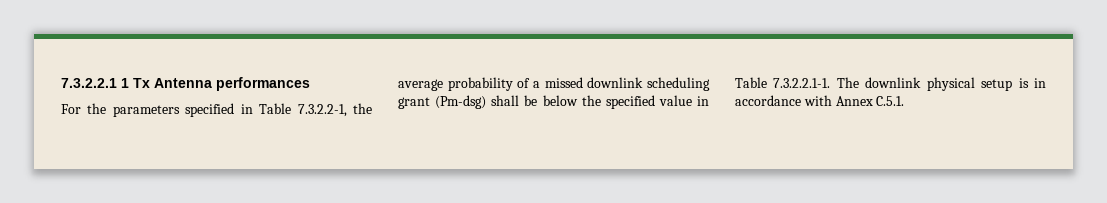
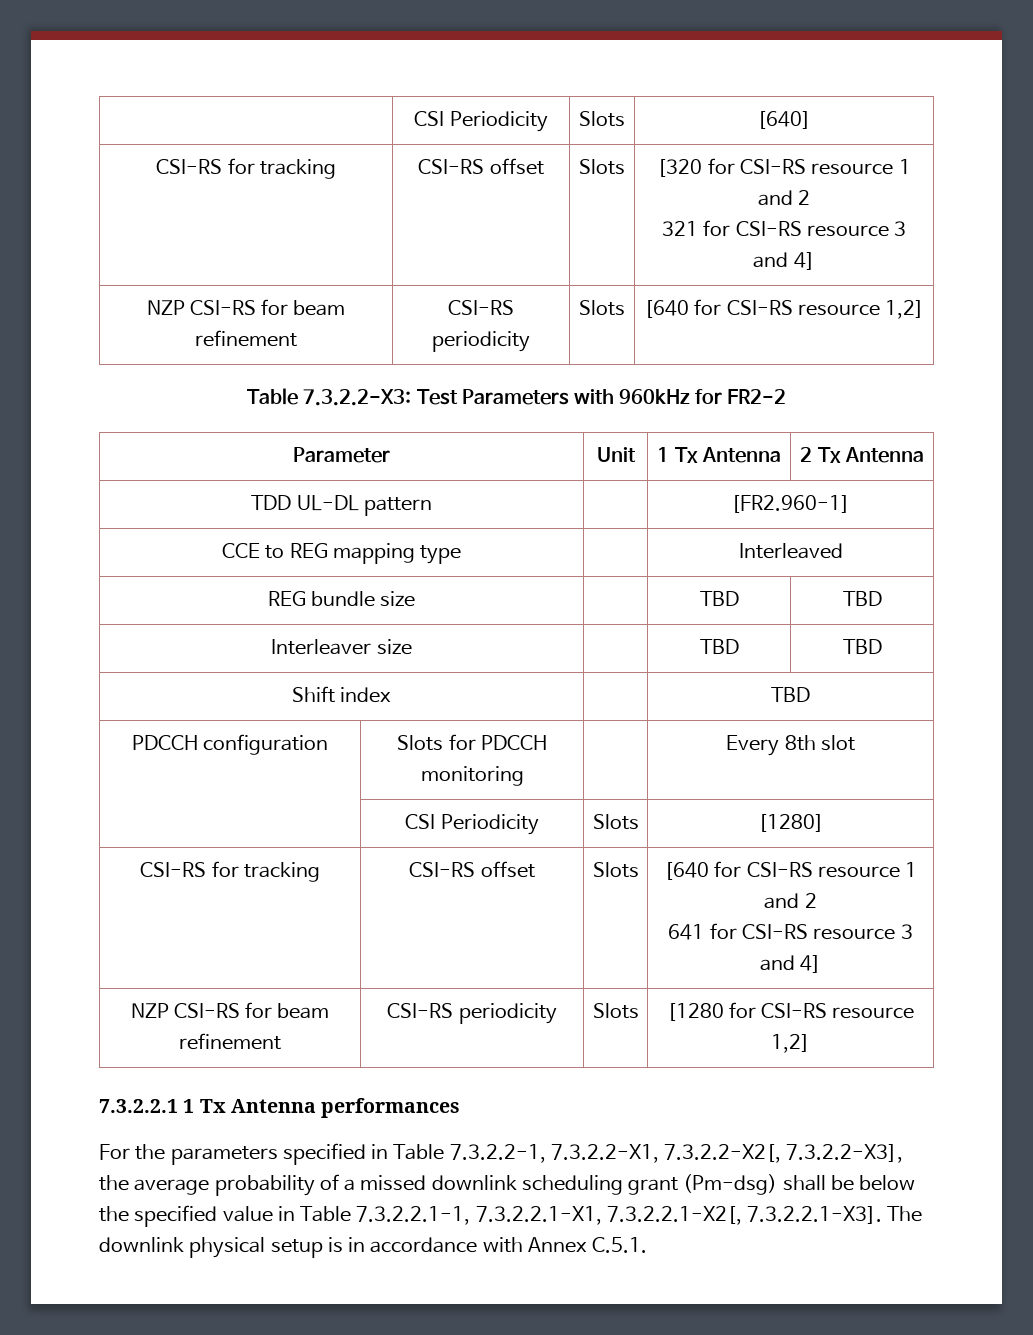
(61, 83) none -> [414,111,548,132] [579,111,625,127] [757,111,811,129] [156,158,336,179] [418,158,544,175] [579,159,625,175] [657,158,911,177] [757,190,811,206] [661,220,907,237] [753,252,815,270] [146,299,346,316] [195,330,297,347] [448,300,514,315] [432,331,530,352] [579,300,625,316] [643,299,925,319] [247,388,786,406] [293,447,391,463] [596,447,636,462] [657,447,781,463] [800,447,924,463] [251,495,432,516] [731,495,850,513] [221,543,462,564] [738,543,843,559] [267,591,416,607] [699,591,739,606] [842,591,882,606] [271,639,412,655] [699,639,739,654] [842,639,882,654] [291,686,392,703] [771,687,810,702] [131,734,329,755] [397,734,547,751] [420,766,524,786] [726,735,855,756] [405,814,539,835] [592,814,639,830] [757,814,824,832] [140,861,320,882] [409,861,535,878] [592,862,639,878] [663,861,918,880] [764,893,817,909] [668,923,913,940] [759,955,822,973] [130,1002,330,1019] [179,1033,281,1050] [387,1003,557,1024] [592,1003,639,1019] [666,1002,915,1021] [771,1034,810,1053] | CSI Periodicity | Slots | [640] // CSI-RS for tracking | CSI-RS offset | Slots | [320 for CSI-RS resource 1 and 2 // 321 for CSI-RS resource 3 and 4] // NZP CSI-RS for beam refinement | CSI-RS periodicity | Slots | [640 for CSI-RS resource 1,2] // Table 7.3.2.2-X3: Test Parameters with 960kHz for FR2-2 // Parameter | Unit | 1 Tx Antenna | 2 Tx Antenna // TDD UL-DL pattern | | [FR2.960-1] // CCE to REG mapping type | | Interleaved // REG bundle size | | TBD | TBD // Interleaver size | | TBD | TBD // Shift index | | TBD // PDCCH configuration | Slots for PDCCH monitoring | | Every 8th slot // | CSI Periodicity | Slots | [1280] // CSI-RS for tracking | CSI-RS offset | Slots | [640 for CSI-RS resource 1 and 2 // 641 for CSI-RS resource 3 and 4] // NZP CSI-RS for beam refinement | CSI-RS periodicity | Slots | [1280 for CSI-RS resource 1,2] //
(347, 110) none -> [550,1144,904,1163] 7.3.2.2-X1, 7.3.2.2-X2[, 7.3.2.2-X3],
[773,78,831,88] 7.3.2.2.1-1. -> [356,1206,883,1225] 7.3.2.2.1-1, 7.3.2.2.1-X1, 7.3.2.2.1-X2[, 7.3.2.2.1-X3].

